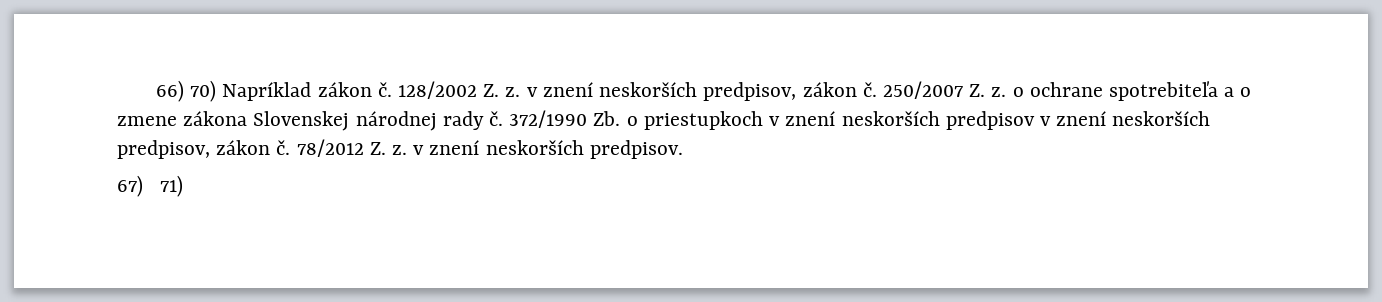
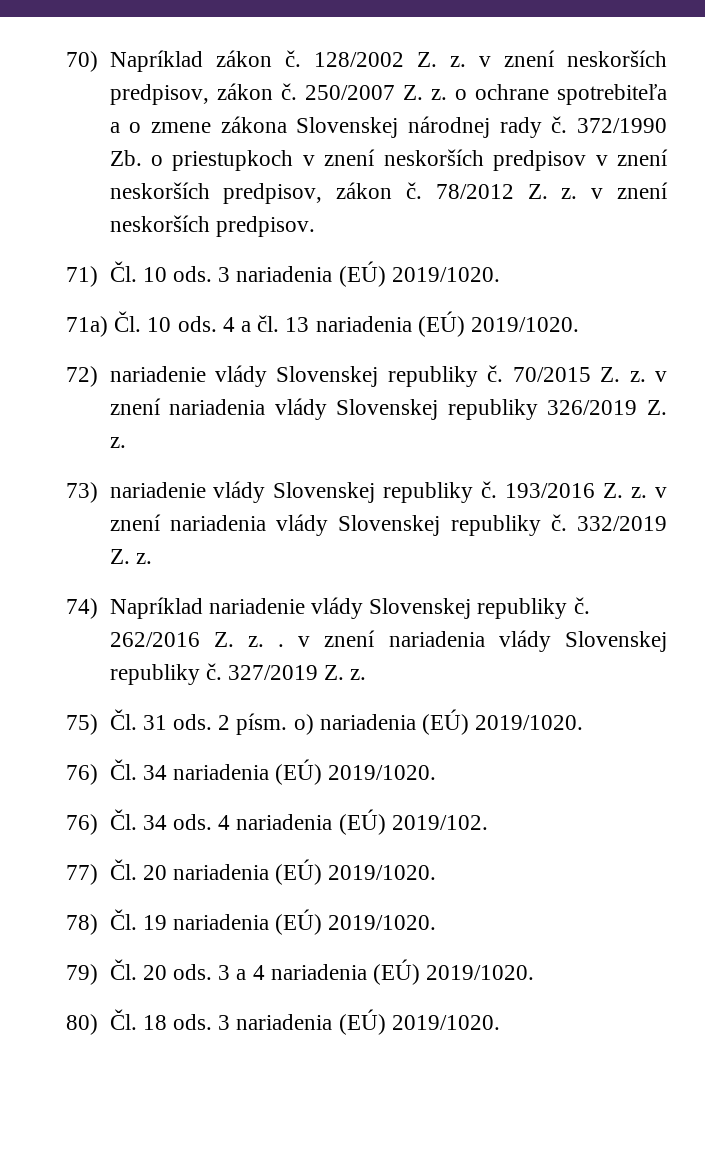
[156,80,185,102] 66) -> (66, 61) none
[117,175,183,197] 67) 71) -> [66,261,500,287] [66,311,580,337] [66,365,667,387] [109,398,667,420] [109,437,126,448] [66,481,667,503] [109,514,667,536] [109,549,152,564] [66,597,590,619] [109,630,667,652] [109,663,367,685] [66,709,584,735] [66,759,437,785] [66,809,488,835] [66,859,437,885] [66,909,437,935] [66,959,535,985] [66,1009,500,1035] 71) Čl. 10 ods. 3 nariadenia (EÚ) 2019/1020. // 71a) Čl. 10 ods. 4 a čl. 13 nariadenia (EÚ) 2019/1020. // 72) nariadenie vlády Slovenskej republiky č. 70/2015 Z. z. v znení nariadenia vlády Slovenskej republiky 326/2019 Z. z. // 73) nariadenie vlády Slovenskej republiky č. 193/2016 Z. z. v znení nariadenia vlády Slovenskej republiky č. 332/2019 Z. z. // 74) Napríklad nariadenie vlády Slovenskej republiky č. 262/2016 Z. z. . v znení nariadenia vlády Slovenskej republiky č. 327/2019 Z. z. // 75) Čl. 31 ods. 2 písm. o) nariadenia (EÚ) 2019/1020. // 76) Čl. 34 nariadenia (EÚ) 2019/1020. // 76) Čl. 34 ods. 4 nariadenia (EÚ) 2019/102. // 77) Čl. 20 nariadenia (EÚ) 2019/1020. // 78) Čl. 19 nariadenia (EÚ) 2019/1020. // 79) Čl. 20 ods. 3 a 4 nariadenia (EÚ) 2019/1020. // 80) Čl. 18 ods. 3 nariadenia (EÚ) 2019/1020.

